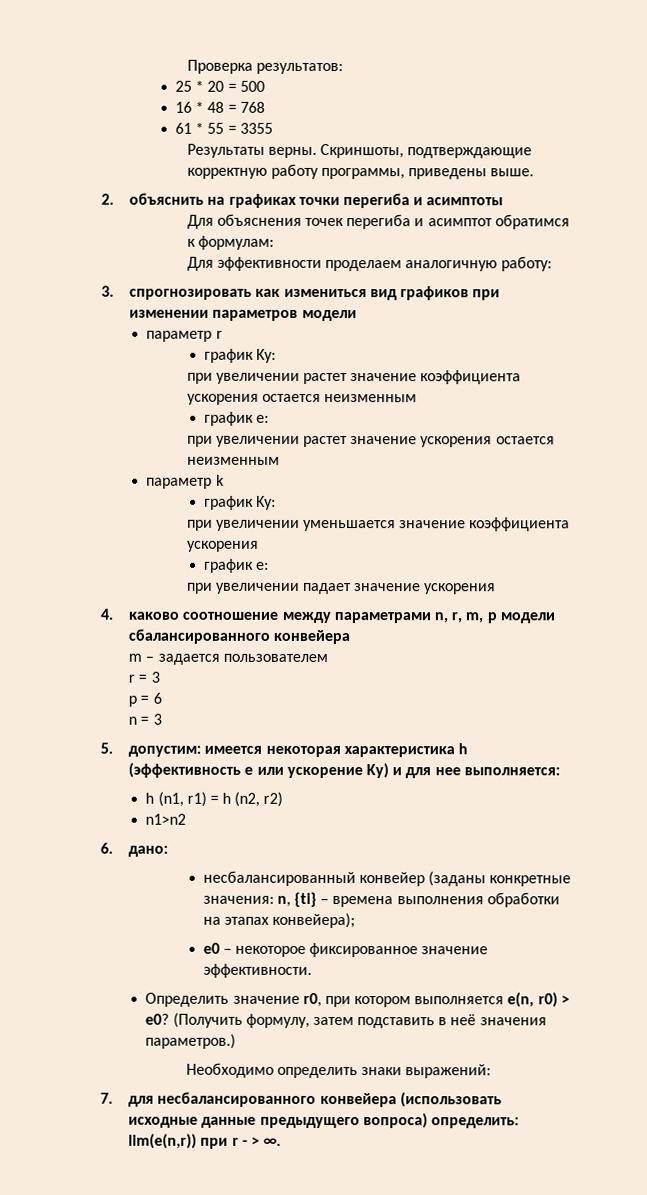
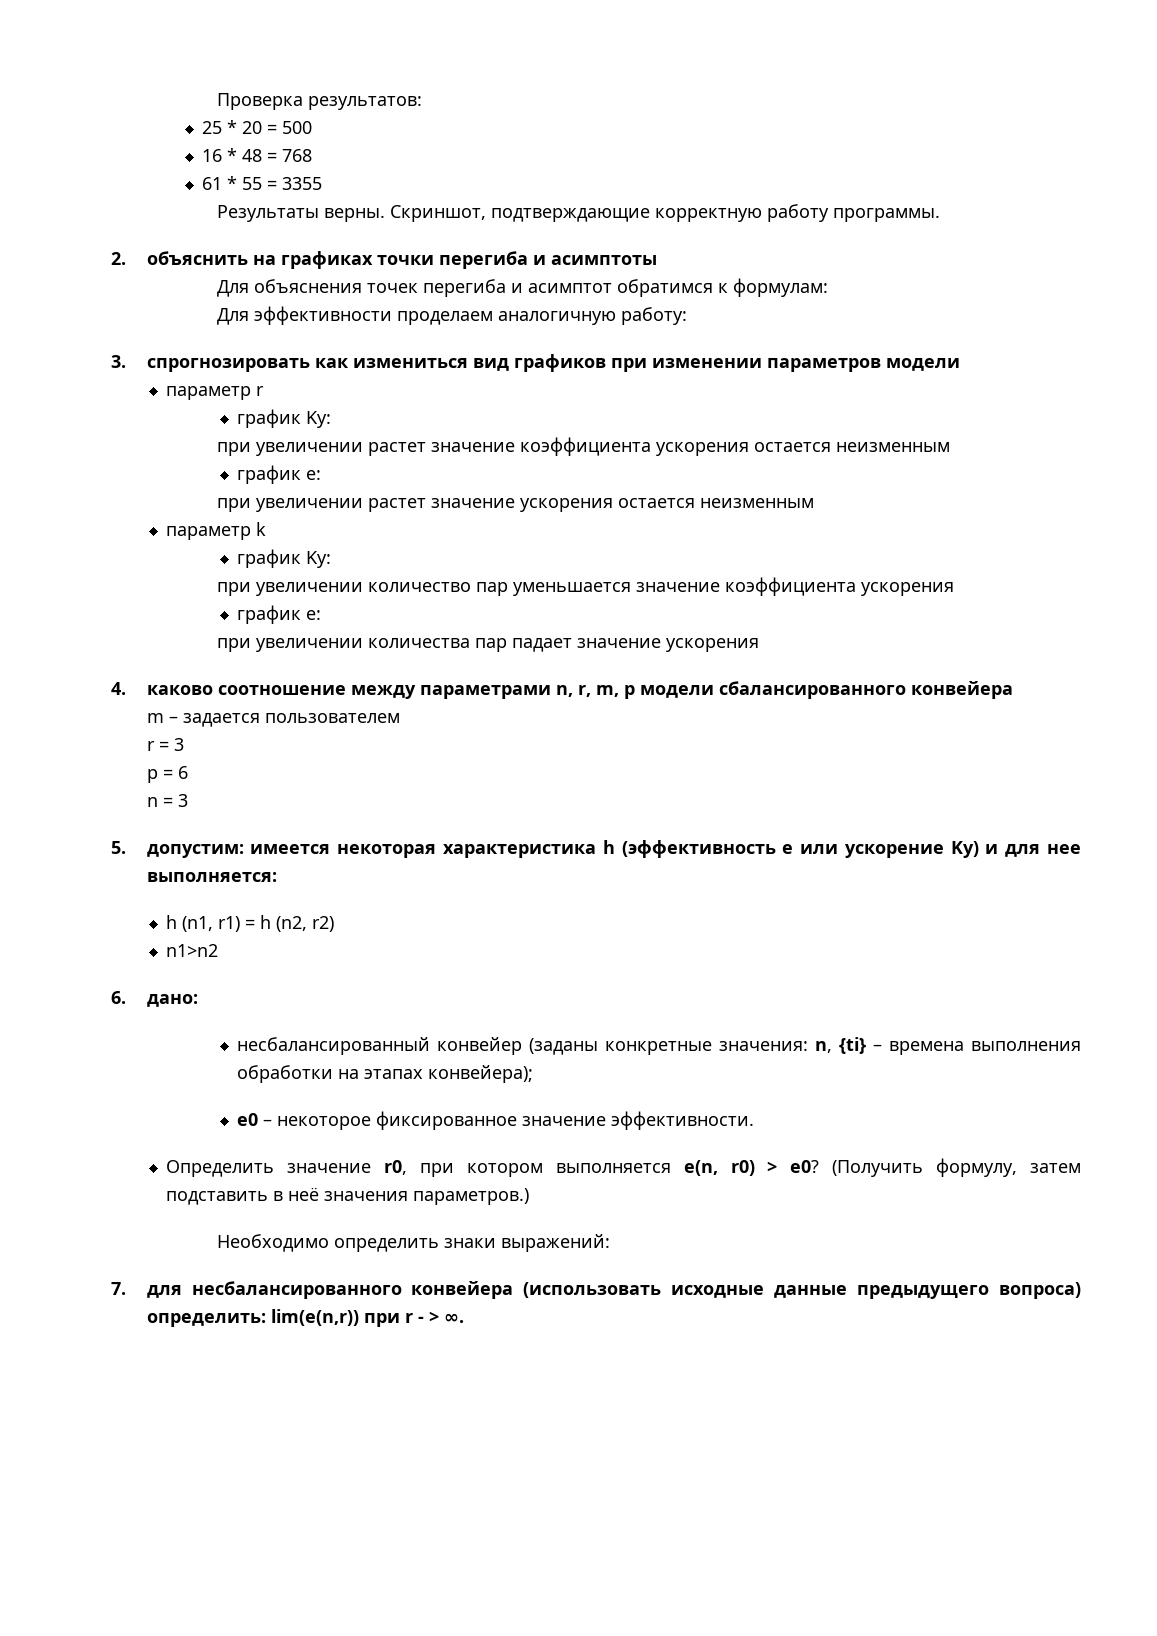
[319,143,404,159] Скриншоты, -> [390,205,487,222] Скриншот,
[320,167,535,180] программы, приведены выше. -> [833,208,941,222] программы.
(300, 525) none -> [368,582,509,596] количество пар
(300, 588) none -> [368,638,508,652] количества пар

